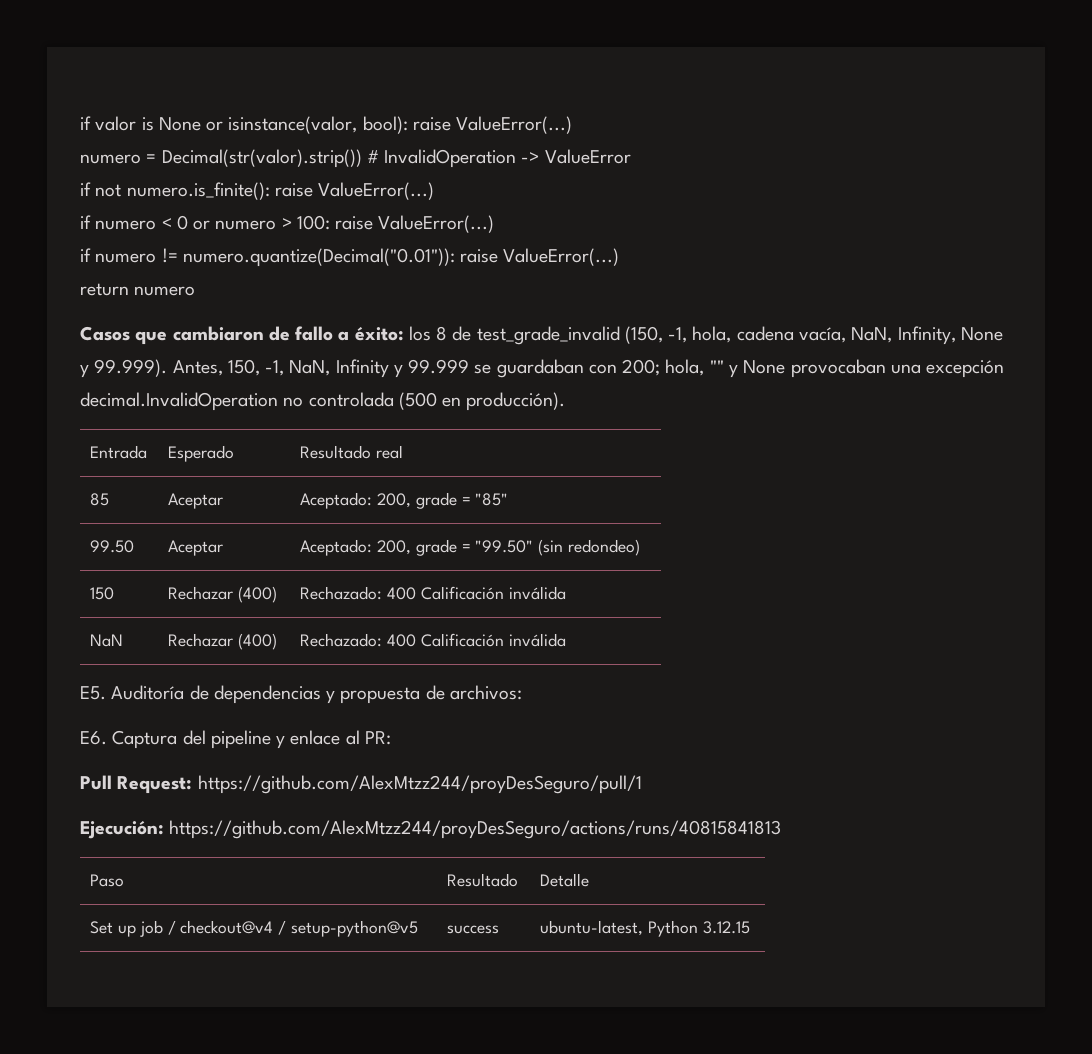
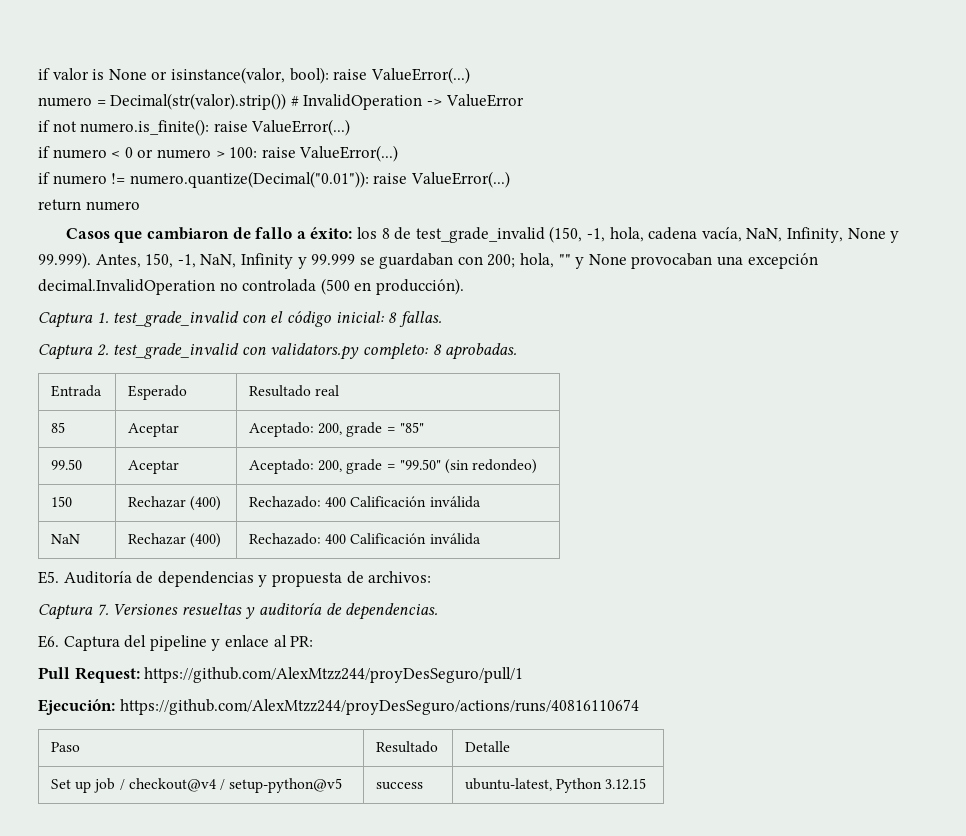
(566, 401) none -> [38,311,442,328] [38,343,518,360] // Captura 1. test_grade_invalid con el código inicial: 8 fallas. // Captura 2. test_grade_invalid con validators.py completo: 8 aprobadas.
(522, 692) none -> [38,603,439,620] // Captura 7. Versiones resueltas y auditoría de dependencias.
[169,820,782,839] https://github.com/AlexMtzz244/proyDesSeguro/actions/runs/40815841813 -> [119,699,639,715] https://github.com/AlexMtzz244/proyDesSeguro/actions/runs/40816110674

